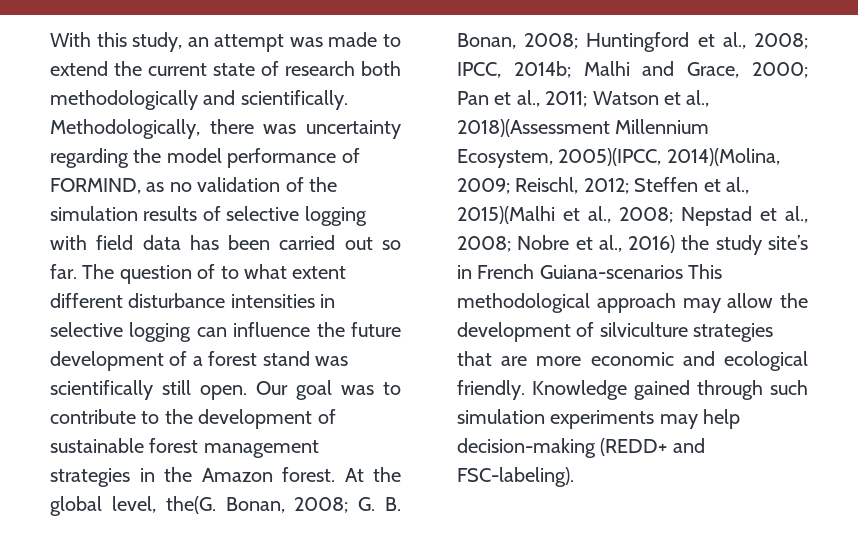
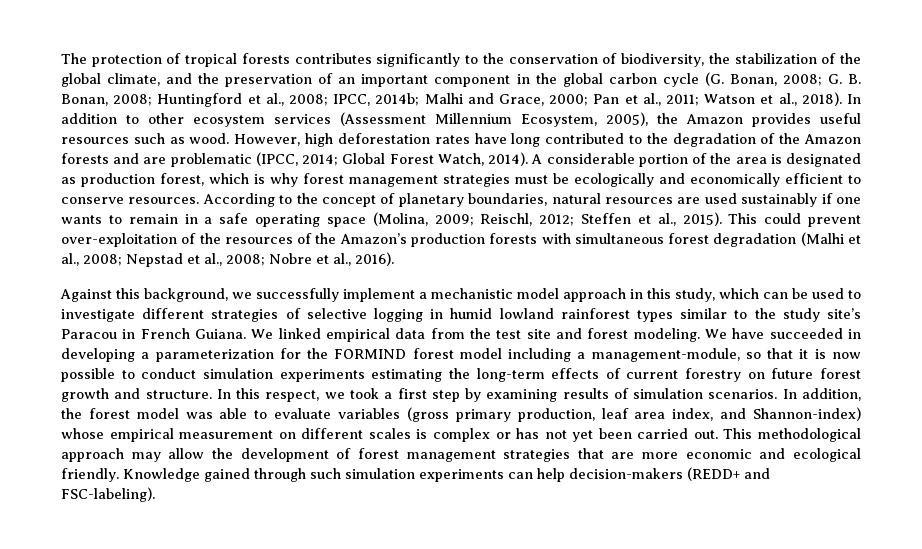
[50,32,401,52] [50,61,401,76] [50,90,348,110] [50,119,402,139] [50,148,360,168] [50,177,337,194] [50,206,367,226] [50,235,401,250] [50,264,347,284] [50,293,336,308] [50,322,401,342] [50,351,348,371] [50,380,401,400] [50,409,336,429] [50,438,319,458] [50,467,401,487] [50,496,216,516] With this study, an attempt was made to extend the current state of research both methodologically and scientifically. Methodologically, there was uncertainty regarding the model performance of FORMIND, as no validation of the simulation results of selective logging with field data has been carried out so far. The question of to what extent different disturbance intensities in selective logging can influence the future development of a forest stand was scientifically still open. Our goal was to contribute to the development of sustainable forest management strategies in the Amazon forest. At the global level, the(G. -> [61,53,862,67] [61,72,724,87] The protection of tropical forests contributes significantly to the conservation of biodiversity, the stabilization of the global climate, and the preservation of an important component in the global carbon cycle (G.
[457,119,710,137] [457,148,780,168] 2018)(Assessment Millennium Ecosystem, 2005)(IPCC, 2014)(Molina, -> [801,92,862,106] [61,112,861,127] [61,133,861,147] [61,152,862,167] [61,173,861,187] [61,193,861,207] [61,212,428,227] 2018). In addition to other ecosystem services (Assessment Millennium Ecosystem, 2005), the Amazon provides useful resources such as wood. However, high deforestation rates have long contributed to the degradation of the Amazon forests and are problematic (IPCC, 2014; Global Forest Watch, 2014). A considerable portion of the area is designated as production forest, which is why forest management strategies must be ecologically and economically efficient to conserve resources. According to the concept of planetary boundaries, natural resources are used sustainably if one wants to remain in a safe operating space (Molina,
[457,206,555,224] 2015)(Malhi -> [682,212,862,227] [61,232,844,247] 2015). This could prevent over-exploitation of the resources of the Amazon’s production forests with simultaneous forest degradation (Malhi
[628,235,676,253] 2016) -> [355,252,394,266] [60,288,861,302] [61,308,748,322] 2016). // Against this background, we successfully implement a mechanistic model approach in this study, which can be used to investigate different strategies of selective logging in humid lowland rainforest types similar to
(809, 242) none -> [61,329,117,339] Paracou
[539,265,683,279] Guiana-scenarios -> [195,328,862,342] [61,348,861,362] [61,368,861,382] [61,388,862,402] [61,407,862,422] [61,428,718,442] Guiana. We linked empirical data from the test site and forest modeling. We have succeeded in developing a parameterization for the FORMIND forest model including a management-module, so that it is now possible to conduct simulation experiments estimating the long-term effects of current forestry on future forest growth and structure. In this respect, we took a first step by examining results of simulation scenarios. In addition, the forest model was able to evaluate variables (gross primary production, leaf area index, and Shannon-index) whose empirical measurement on different scales is complex or has not yet been carried out.
[599,322,688,337] silviculture -> [357,448,496,462] forest management
[659,409,741,429] [457,438,596,458] may help decision-making -> [508,468,683,482] can help decision-makers

